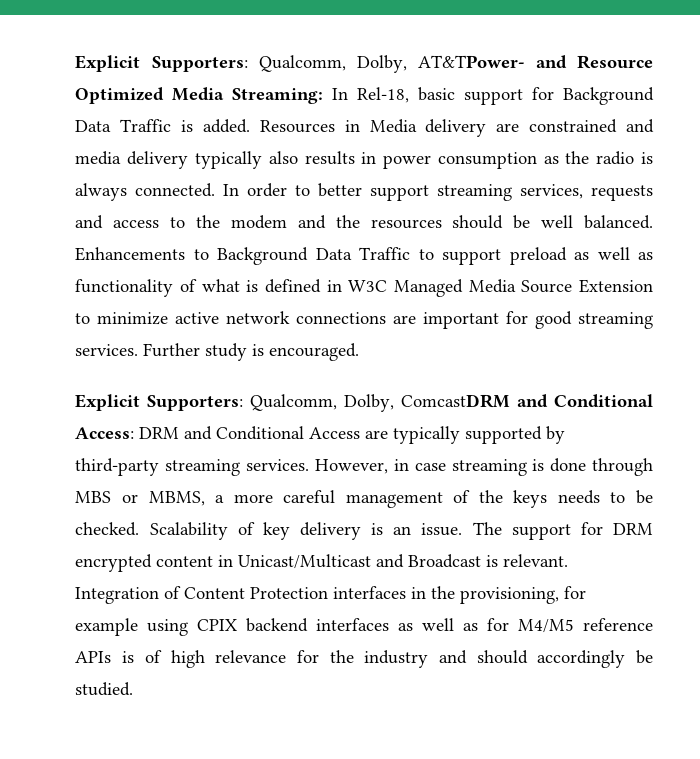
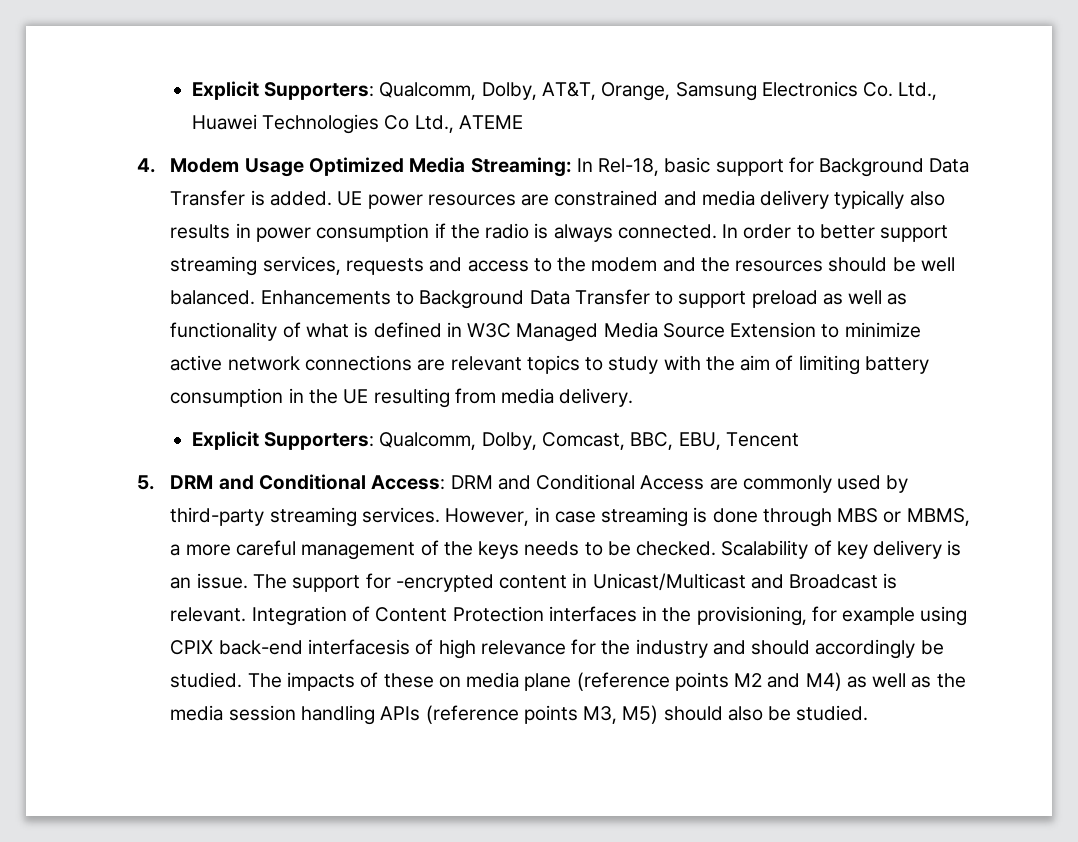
[75,55,653,73] Explicit Supporters: Qualcomm, Dolby, AT&TPower- and Resource -> [191,81,938,101] [191,114,523,134] [137,158,304,177] Explicit Supporters: Qualcomm, Dolby, AT&T, Orange, Samsung Electronics Co. Ltd., Huawei Technologies Co Ltd., ATEME // 4. Modem Usage
[120,119,172,132] Traffic -> [170,190,246,206] Transfer
[259,119,487,137] Resources in Media delivery -> [337,191,516,209] UE power resources
[543,156,559,164] as -> [434,223,446,238] if
[359,247,411,260] Traffic -> [574,289,650,305] Transfer
[423,311,654,329] [75,343,360,361] [75,394,511,412] important for good streaming services. Further study is encouraged. // Explicit Supporters: Qualcomm, Dolby, ComcastDRM -> [450,355,929,375] [170,388,634,408] [191,431,799,450] [137,475,214,490] relevant topics to study with the aim of limiting battery consumption in the UE resulting from media delivery. // Explicit Supporters: Qualcomm, Dolby, Comcast, BBC, EBU, Tencent // 5. DRM
[393,426,543,444] typically supported -> [742,475,882,493] commonly used
[613,523,653,535] [75,554,153,572] DRM encrypted -> [395,574,494,592] -encrypted
[246,618,653,633] [75,651,135,663] backend interfaces as well as for M4/M5 reference APIs is -> [218,639,411,655] back-end interfacesis
(134, 689) none -> [247,672,966,691] [170,705,869,725] The impacts of these on media plane (reference points M2 and M4) as well as the media session handling APIs (reference points M3, M5) should also be studied.

